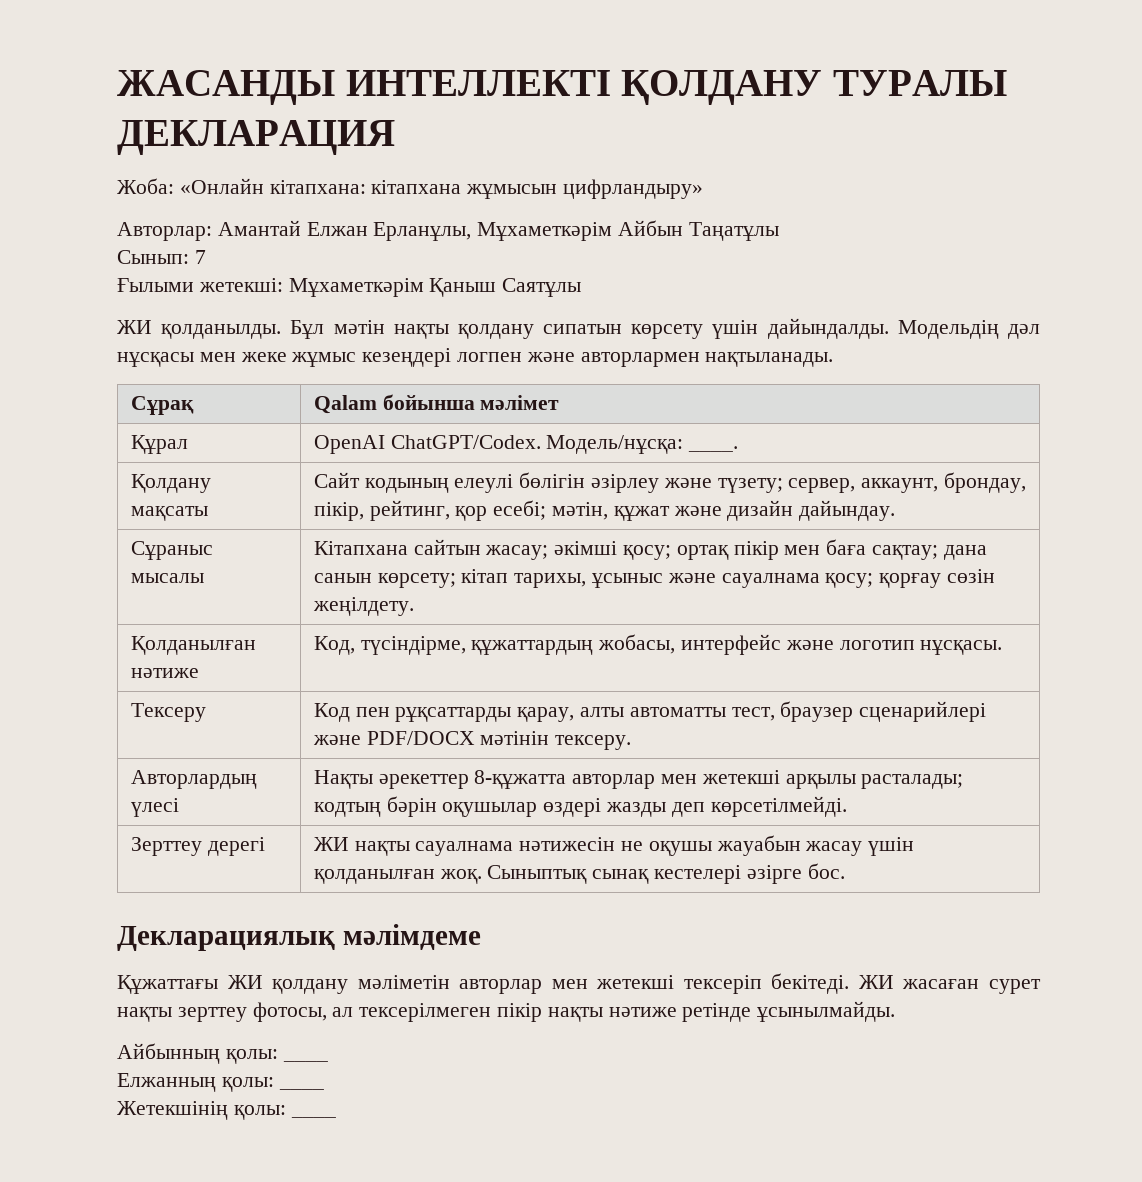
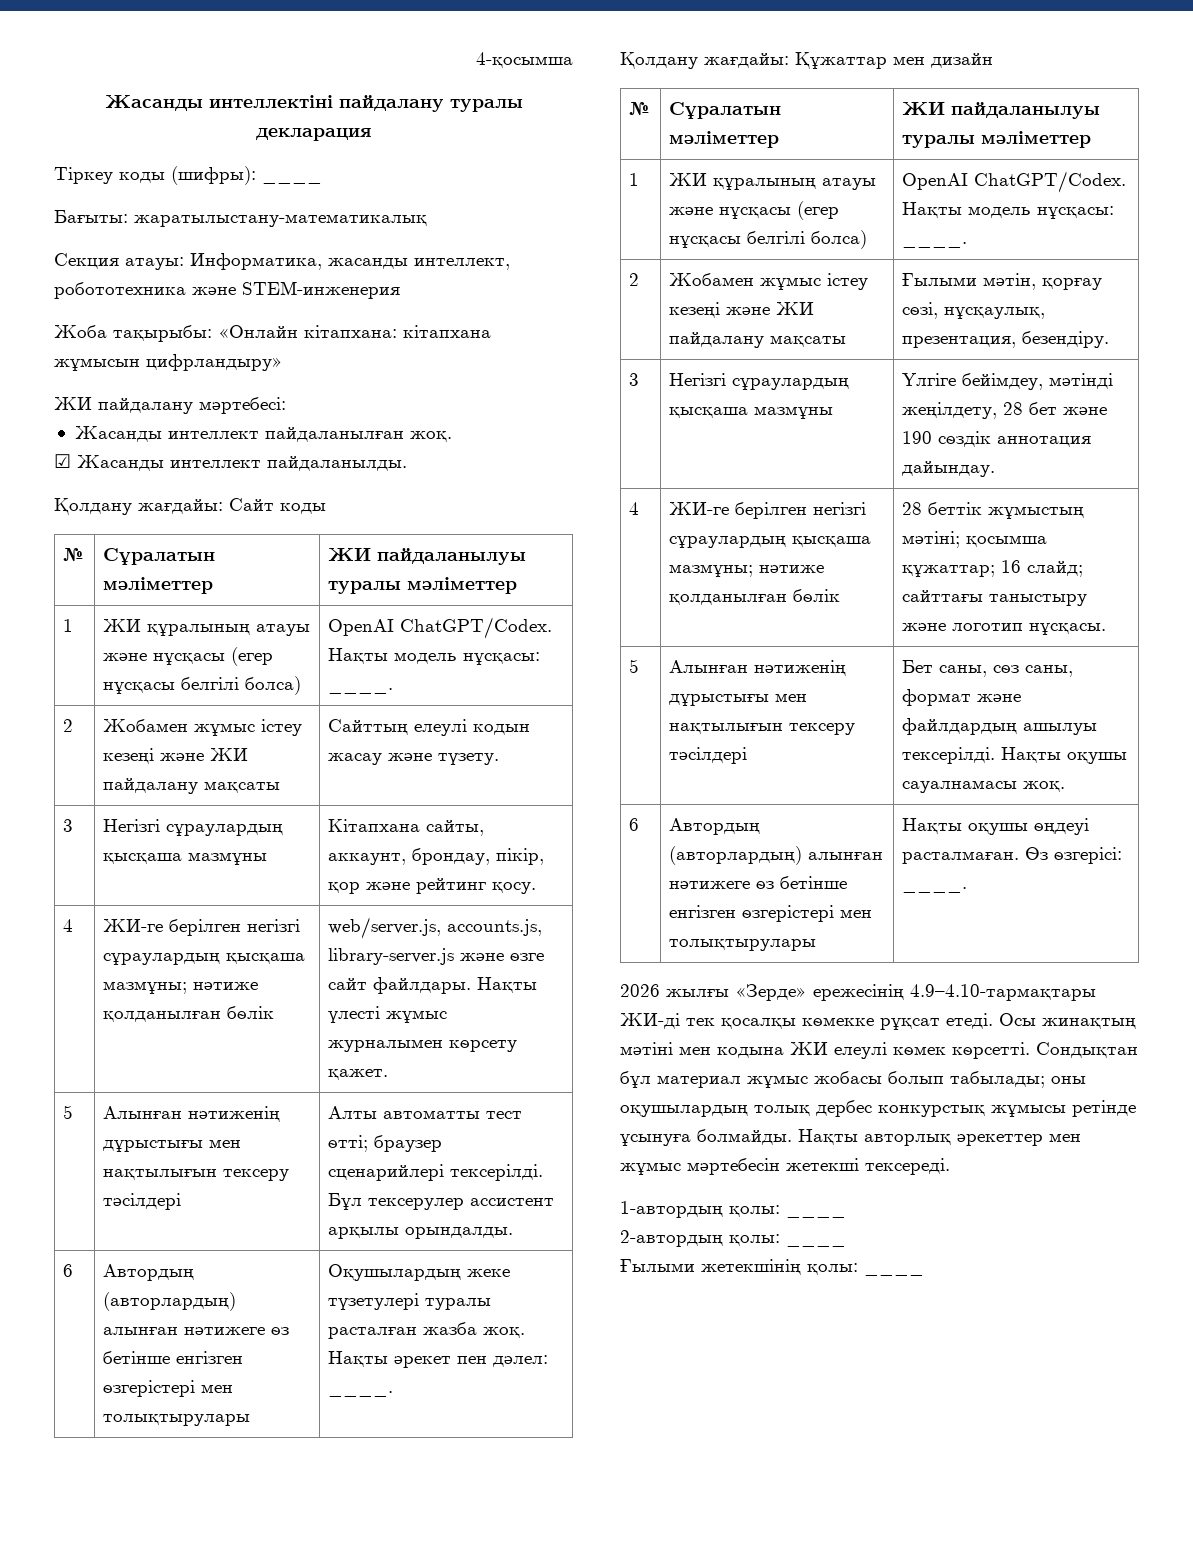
[117,70,1007,105] [117,120,395,155] [117,178,174,194] ЖАСАНДЫ ИНТЕЛЛЕКТІ ҚОЛДАНУ ТУРАЛЫ ДЕКЛАРАЦИЯ // Жоба: -> [476,52,573,68] [104,95,523,112] [255,128,372,141] [54,166,322,185] [54,210,427,227] [54,253,510,270] [54,281,400,299] [54,325,212,342] 4-қосымша // Жасанды интеллектіні пайдалану туралы декларация // Тіркеу коды (шифры): ____ // Бағыты: жаратылыстану-математикалық // Секция атауы: Информатика, жасанды интеллект, робототехника және STEM-инженерия // Жоба тақырыбы:
[117,220,779,241] [117,250,206,264] [117,278,582,297] [117,318,1040,339] [117,348,834,367] [130,396,194,415] [313,394,560,414] [130,435,188,454] [313,435,739,454] [130,474,211,493] [130,506,208,521] [313,472,1027,493] [313,500,896,521] [130,541,213,560] [130,573,204,583] [313,539,987,560] [313,569,996,588] [312,597,414,616] [130,636,256,655] [130,668,199,678] [313,634,1003,655] [130,703,206,722] [313,701,987,722] [312,731,632,750] [130,770,257,789] [130,798,179,817] [313,770,964,789] [313,796,847,817] [130,837,265,856] [313,835,915,856] [313,863,845,884] [117,924,481,951] [117,973,1041,994] [117,1001,896,1022] [117,1043,328,1064] [117,1073,324,1092] [117,1101,228,1120] Авторлар: Амантай Елжан Ерланұлы, Мұхаметкәрім Айбын Таңатұлы // Сынып: 7 // Ғылыми жетекші: Мұхаметкәрім Қаныш Саятұлы // ЖИ қолданылды. Бұл мәтін нақты қолдану сипатын көрсету үшін дайындалды. Модельдің дәл нұсқасы мен жеке жұмыс кезеңдері логпен және авторлармен нақтыланады. // Сұрақ | Qalam бойынша мәлімет // Құрал | OpenAI ChatGPT/Codex. Модель/нұсқа: ____. // Қолдану мақсаты | Сайт кодының елеулі бөлігін әзірлеу және түзету; сервер, аккаунт, брондау, пікір, рейтинг, қор есебі; мәтін, құжат және дизайн дайындау. // Сұраныс мысалы | Кітапхана сайтын жасау; әкімші қосу; ортақ пікір мен баға сақтау; дана санын көрсету; кітап тарихы, ұсыныс және сауалнама қосу; қорғау сөзін жеңілдету. // Қолданылған нәтиже | Код, түсіндірме, құжаттардың жобасы, интерфейс және логотип нұсқасы. // Тексеру | Код пен рұқсаттарды қарау, алты автоматты тест, браузер сценарийлері және PDF/DOCX мәтінін тексеру. // Авторлардың үлесі | Нақты әрекеттер 8-құжатта авторлар мен жетекші арқылы расталады; кодтың бәрін оқушылар өздері жазды деп көрсетілмейді. // Зерттеу дерегі | ЖИ нақты сауалнама нәтижесін не оқушы жауабын жасау үшін қолданылған жоқ. Сыныптық сынақ кестелері әзірге бос. // Декларациялық мәлімдеме // Құжаттағы ЖИ қолдану мәліметін авторлар мен жетекші тексеріп бекітеді. ЖИ жасаған сурет нақты зерттеу фотосы, ал тексерілмеген пікір нақты нәтиже ретінде ұсынылмайды. // Айбынның қолы: ____ // Елжанның қолы: ____ // Жетекшінің -> [54,397,286,414] [74,426,452,442] [54,454,407,471] [54,498,326,515] [63,548,85,562] [103,548,216,565] [103,577,214,594] [328,547,527,565] [328,577,518,594] [63,619,74,632] [103,619,311,636] [103,647,274,666] [103,676,302,695] [328,617,553,639] [328,648,541,665] [328,688,394,694] [63,719,74,732] [103,719,303,736] [103,748,249,764] [103,778,281,794] [328,719,531,736] [328,753,500,765] [63,819,74,832] [103,819,284,836] [103,852,268,865] [328,819,485,836] [328,848,545,865] [328,878,537,894] [63,919,74,932] [103,919,301,936] [103,953,306,965] [103,981,259,994] [103,1006,275,1022] [328,917,543,939] [328,948,545,965] [328,977,538,994] [328,1006,448,1023] [328,1039,518,1052] [328,1069,389,1080] [63,1105,74,1119] [103,1106,281,1122] [103,1139,242,1152] [103,1169,290,1181] [103,1193,182,1210] [328,1106,523,1119] [328,1135,443,1152] [328,1164,544,1181] [328,1193,555,1210] [328,1227,514,1239] [63,1264,74,1277] [103,1264,195,1281] [103,1292,237,1311] [103,1327,290,1335] [103,1351,244,1364] [103,1380,234,1397] [103,1414,251,1426] [328,1264,511,1281] [328,1293,492,1310] [328,1322,526,1339] [328,1351,549,1368] [328,1391,394,1397] [620,52,993,69] [629,102,651,116] [669,102,782,119] [669,131,780,148] [902,101,1101,119] [902,131,1092,148] [629,173,640,186] [669,173,877,190] [669,201,840,220] [669,230,868,249] [902,171,1127,193] [902,202,1115,219] [902,242,968,248] [629,273,640,286] [669,273,869,290] [669,302,815,318] [669,332,847,348] [902,273,1103,290] [902,302,1046,319] [902,331,1110,348] [629,373,640,386] [669,373,850,390] [669,406,834,419] [902,373,1114,390] [902,402,1108,419] [902,431,1092,447] [902,461,996,477] [629,502,640,515] [669,502,867,519] [669,536,872,548] [669,564,825,577] [669,589,841,605] [902,502,1085,519] [902,531,1048,548] [902,560,1084,577] [902,590,1088,606] [902,623,1107,635] [629,659,640,673] [669,660,847,676] [669,693,808,706] [669,723,856,735] [669,747,748,764] [902,660,1074,677] [902,689,1022,706] [902,718,1098,735] [902,747,1128,764] [902,780,1066,793] [629,818,640,831] [669,818,761,835] [669,846,884,865] [669,876,848,889] [669,905,873,922] [669,939,817,951] [902,818,1090,835] [902,847,1123,864] [902,887,968,893] [620,984,1096,1001] [620,1013,1136,1030] [620,1042,1138,1059] [620,1071,1086,1088] [620,1100,1136,1117] [620,1129,1081,1146] [620,1158,950,1175] [620,1201,846,1218] [620,1230,846,1247] [620,1259,801,1275] ЖИ пайдалану мәртебесі: // Жасанды интеллект пайдаланылған жоқ. // ☑ Жасанды интеллект пайдаланылды. // Қолдану жағдайы: Сайт коды // № | Сұралатын мәліметтер | ЖИ пайдаланылуы туралы мәліметтер // 1 | ЖИ құралының атауы және нұсқасы (егер нұсқасы белгілі болса) | OpenAI ChatGPT/Codex. Нақты модель нұсқасы: ____. // 2 | Жобамен жұмыс істеу кезеңі және ЖИ пайдалану мақсаты | Сайттың елеулі кодын жасау және түзету. // 3 | Негізгі сұраулардың қысқаша мазмұны | Кітапхана сайты, аккаунт, брондау, пікір, қор және рейтинг қосу. // 4 | ЖИ-ге берілген негізгі сұраулардың қысқаша мазмұны; нәтиже қолданылған бөлік | web/server.js, accounts.js, library-server.js және өзге сайт файлдары. Нақты үлесті жұмыс журналымен көрсету қажет. // 5 | Алынған нәтиженің дұрыстығы мен нақтылығын тексеру тәсілдері | Алты автоматты тест өтті; браузер сценарийлері тексерілді. Бұл тексерулер ассистент арқылы орындалды. // 6 | Автордың (авторлардың) алынған нәтижеге өз бетінше енгізген өзгерістері мен толықтырулары | Оқушылардың жеке түзетулері туралы расталған жазба жоқ. Нақты әрекет пен дәлел: ____. // Қолдану жағдайы: Құжаттар мен дизайн // № | Сұралатын мәліметтер | ЖИ пайдаланылуы туралы мәліметтер // 1 | ЖИ құралының атауы және нұсқасы (егер нұсқасы белгілі болса) | OpenAI ChatGPT/Codex. Нақты модель нұсқасы: ____. // 2 | Жобамен жұмыс істеу кезеңі және ЖИ пайдалану мақсаты | Ғылыми мәтін, қорғау сөзі, нұсқаулық, презентация, безендіру. // 3 | Негізгі сұраулардың қысқаша мазмұны | Үлгіге бейімдеу, мәтінді жеңілдету, 28 бет және 190 сөздік аннотация дайындау. // 4 | ЖИ-ге берілген негізгі сұраулардың қысқаша мазмұны; нәтиже қолданылған бөлік | 28 беттік жұмыстың мәтіні; қосымша құжаттар; 16 слайд; сайттағы таныстыру және логотип нұсқасы. // 5 | Алынған нәтиженің дұрыстығы мен нақтылығын тексеру тәсілдері | Бет саны, сөз саны, формат және файлдардың ашылуы тексерілді. Нақты оқушы сауалнамасы жоқ. // 6 | Автордың (авторлардың) алынған нәтижеге өз бетінше енгізген өзгерістері мен толықтырулары | Нақты оқушы өңдеуі расталмаған. Өз өзгерісі: ____. // 2026 жылғы «Зерде» ережесінің 4.9–4.10-тармақтары ЖИ-ді тек қосалқы көмекке рұқсат етеді. Осы жинақтың мәтіні мен кодына ЖИ елеулі көмек көрсетті. Сондықтан бұл материал жұмыс жобасы болып табылады; оны оқушылардың толық дербес конкурстық жұмысы ретінде ұсынуға болмайды. Нақты авторлық әрекеттер мен жұмыс мәртебесін жетекші тексереді. // 1-автордың қолы: ____ // 2-автордың қолы: ____ // Ғылыми жетекшінің

